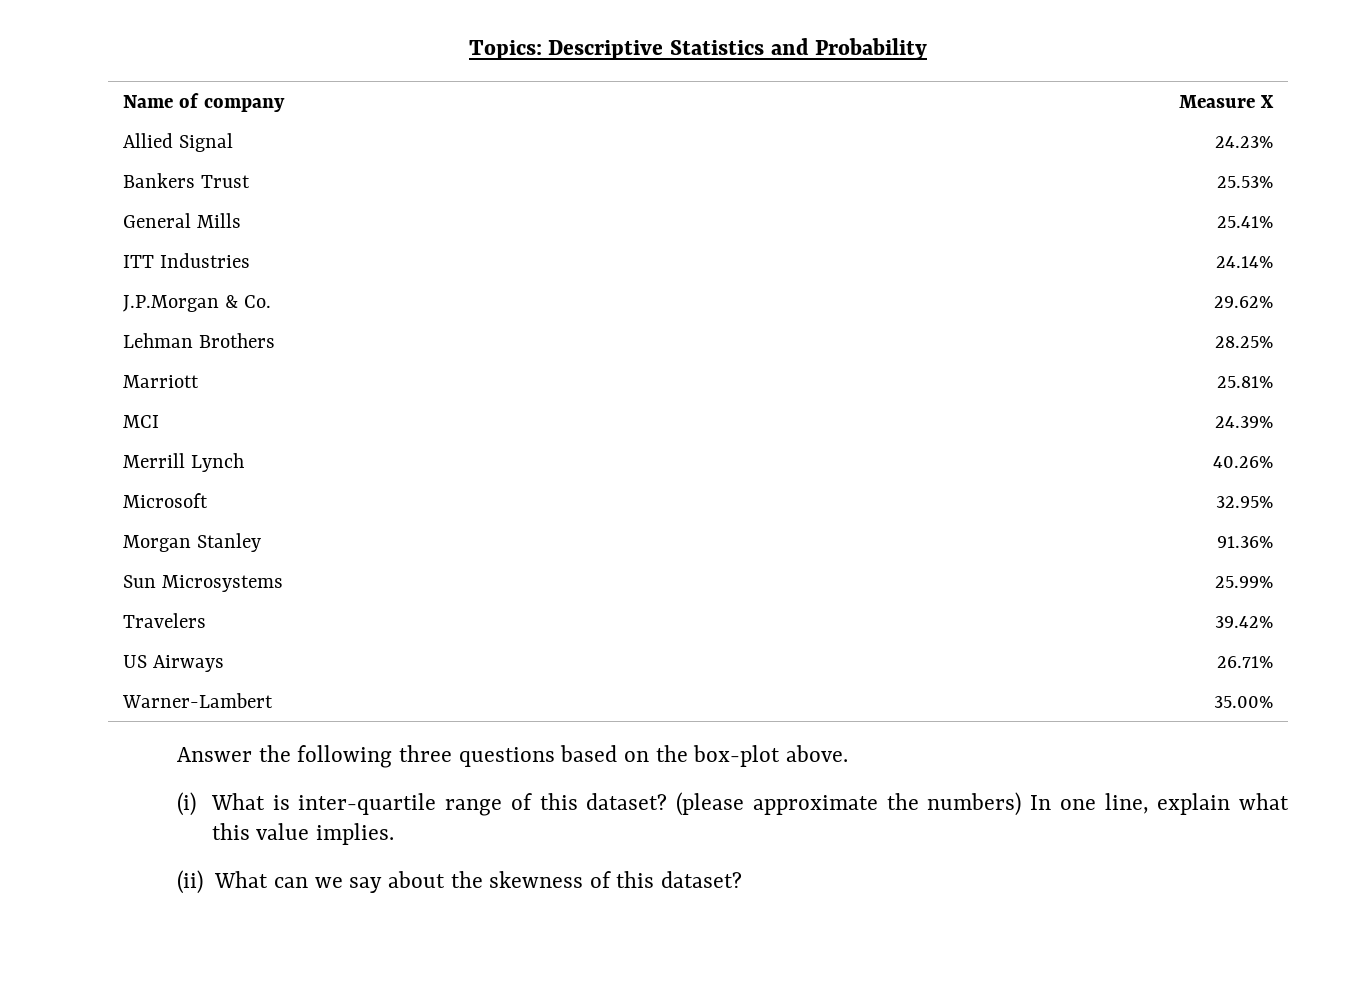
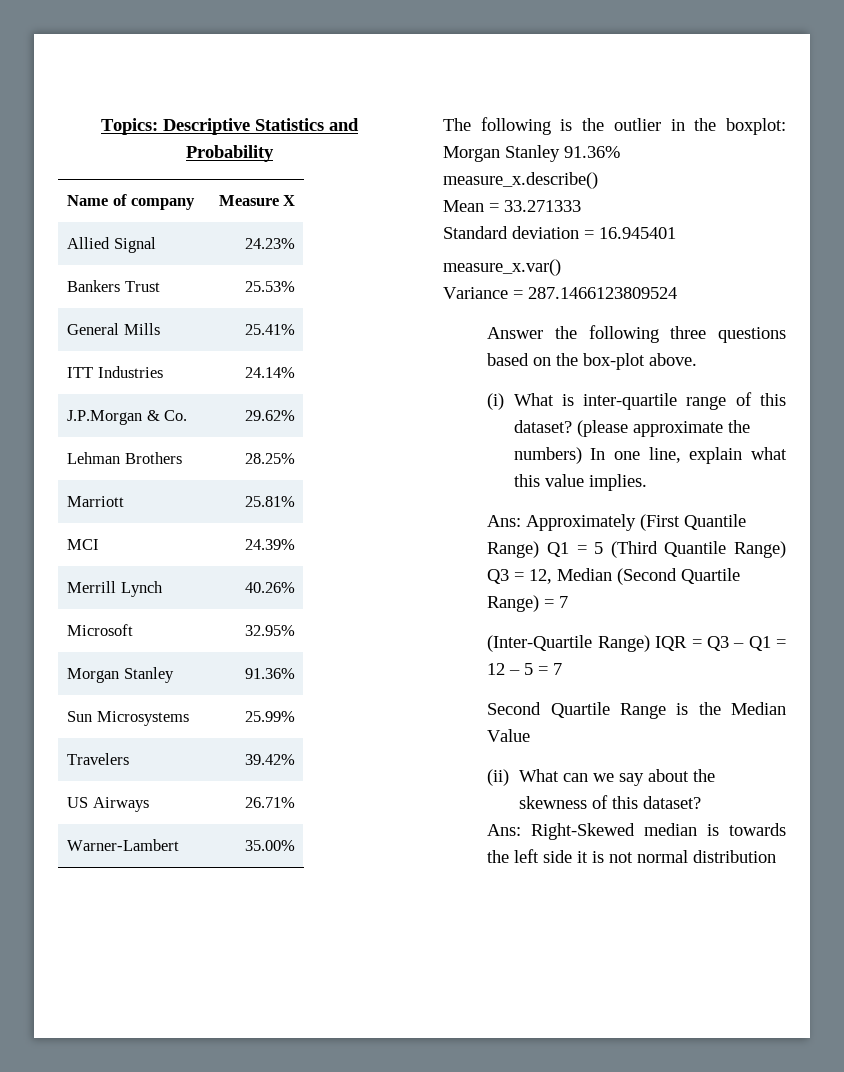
(1273, 702) none -> [443,117,786,135] [443,145,620,162] [443,172,598,189] [443,200,581,212] [443,226,676,239] [443,259,561,276] [443,287,677,299] // The following is the outlier in the boxplot: Morgan Stanley 91.36% // measure_x.describe() // Mean = 33.271333 // Standard deviation = 16.945401 // measure_x.var() // Variance = 287.1466123809524
(395, 834) none -> [487,514,747,531] [487,541,786,558] [487,568,741,585] [487,595,569,612] [487,635,786,652] [487,663,563,675] [487,702,786,719] [487,729,531,742] // Ans: Approximately (First Quantile Range) Q1 = 5 (Third Quantile Range) Q3 = 12, Median (Second Quartile Range) = 7 // (Inter-Quartile Range) IQR = Q3 – Q1 = 12 – 5 = 7 // Second Quartile Range is the Median Value
(743, 879) none -> [487,823,786,840] [487,849,777,863] // Ans: Right-Skewed median is towards the left side it is not normal distribution

